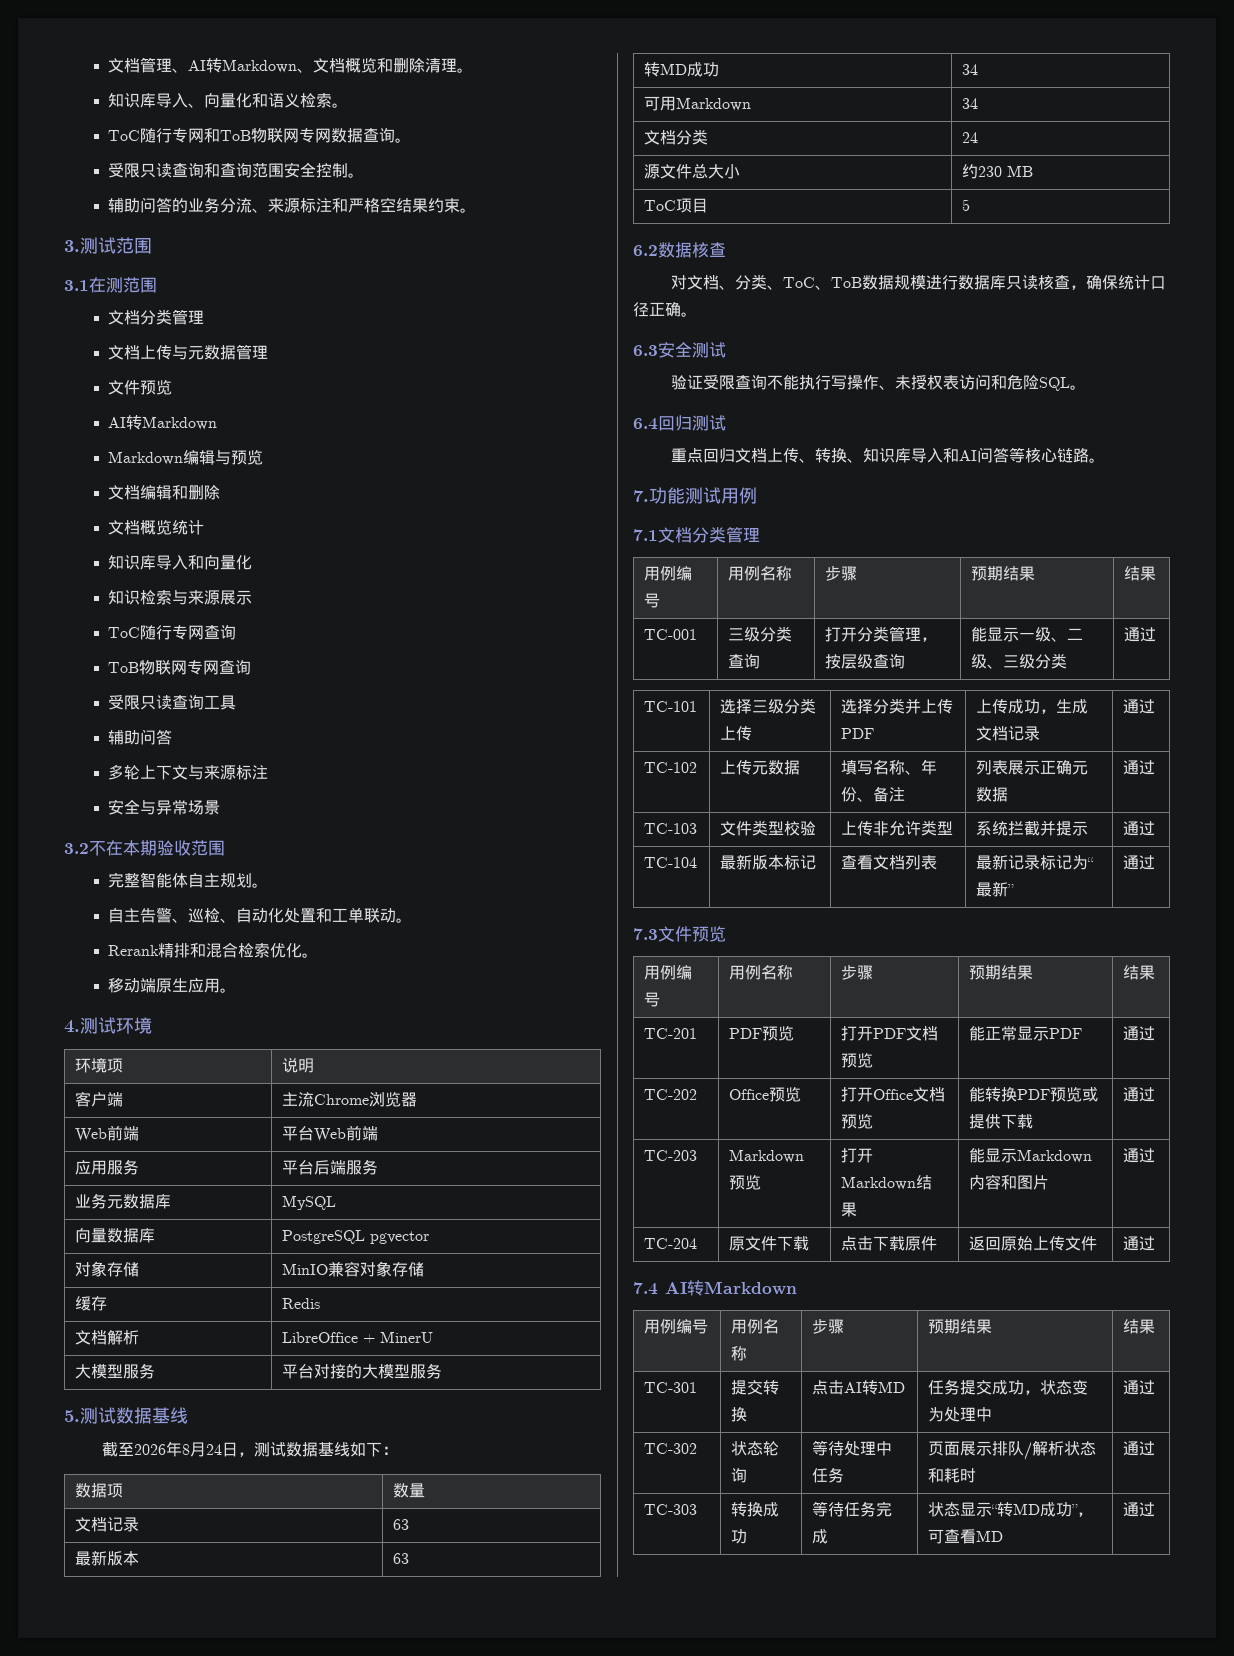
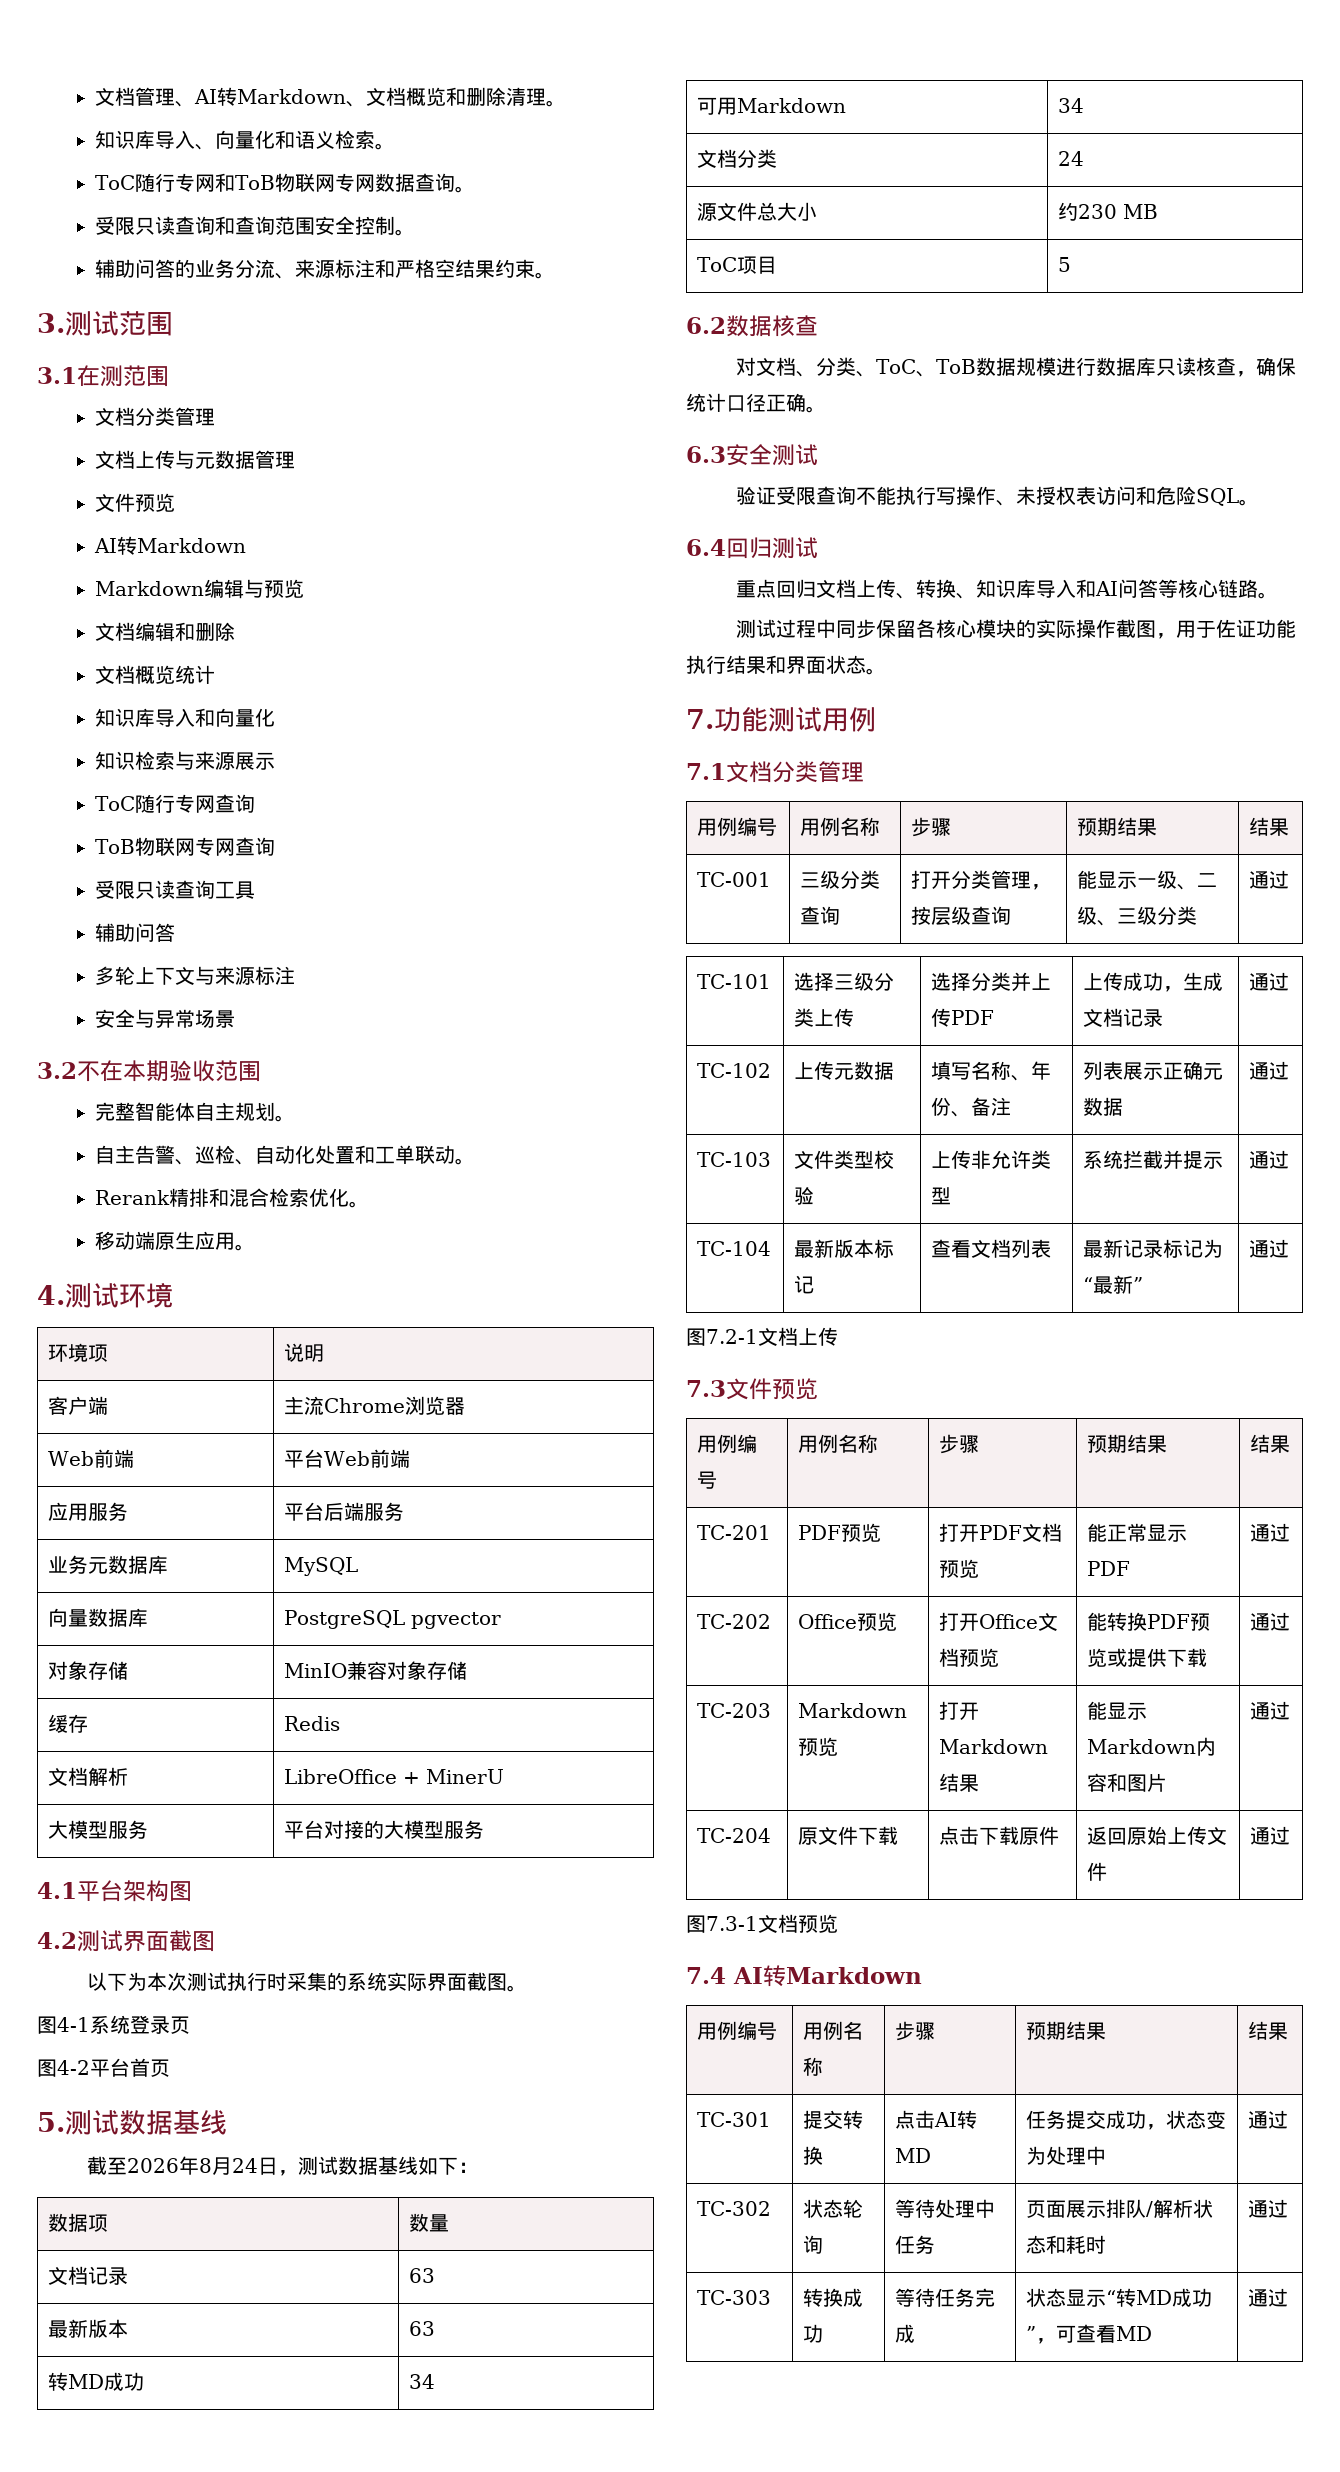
(443, 1371) none -> [37,1880,192,1902] [37,1930,215,1952] [86,1972,527,1992] [37,2015,190,2034] [37,2058,170,2077] // 4.1平台架构图 // 4.2测试界面截图 // 以下为本次测试执行时采集的系统实际界面截图。 // 图4-1系统登录页 // 图4-2平台首页
(1105, 460) none -> [735,619,1296,639] [686,655,886,675] // 测试过程中同步保留各核心模块的实际操作截图，用于佐证功能执行结果和界面状态。
(1156, 862) none -> [686,1327,838,1346] // 图7.2-1文档上传
(1156, 1243) none -> [686,1914,838,1933] // 图7.3-1文档预览

